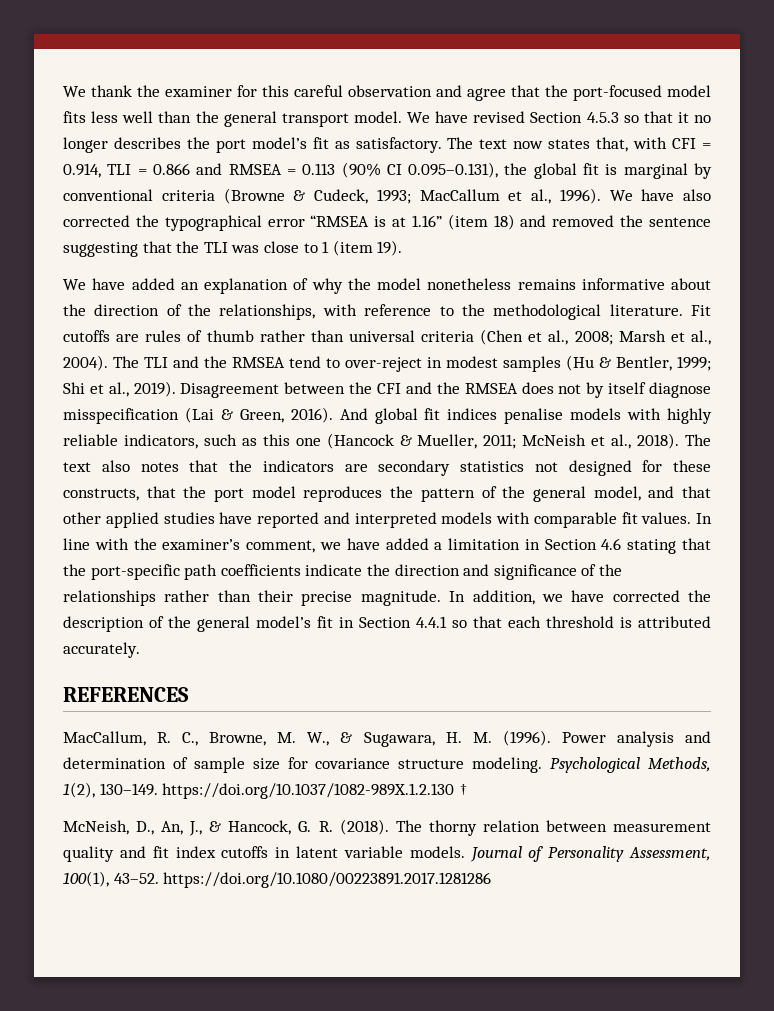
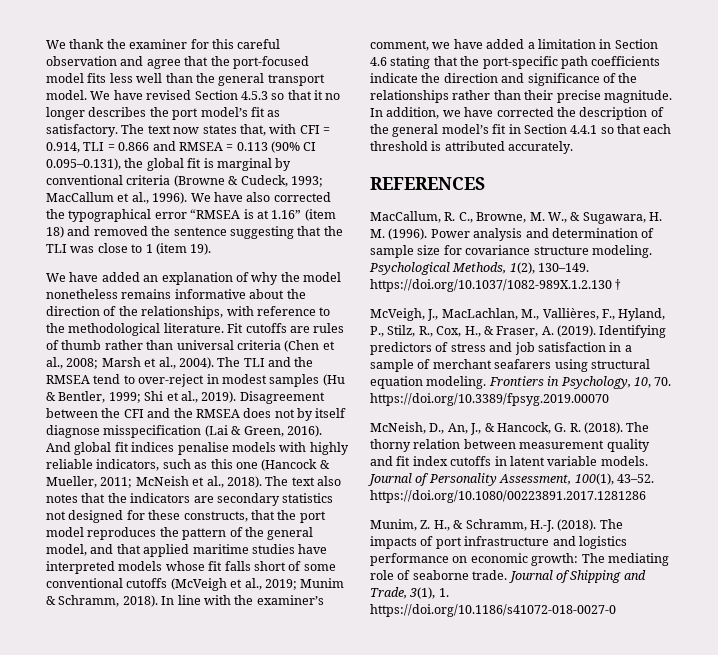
[63,512,692,528] other applied studies have reported and interpreted models with comparable fit values. -> [143,544,328,557] [46,561,336,574] [46,578,345,591] [46,595,158,607] applied maritime studies have interpreted models whose fit falls short of some conventional cutoffs (McVeigh et al., 2019; Munim & Schramm, 2018).
(468, 789) none -> [370,308,666,321] [370,325,667,338] [370,342,632,355] [370,359,650,372] [370,376,672,389] [370,393,609,406] // McVeigh, J., MacLachlan, M., Vallières, F., Hyland, P., Stilz, R., Cox, H., & Fraser, A. (2019). Identifying predictors of stress and job satisfaction in a sample of merchant seafarers using structural equation modeling. Frontiers in Psychology, 10, 70. https://doi.org/10.3389/fpsyg.2019.00070
(492, 880) none -> [370,519,623,532] [370,536,627,549] [370,553,669,566] [370,570,646,583] [370,587,449,599] [370,604,616,617] // Munim, Z. H., & Schramm, H.-J. (2018). The impacts of port infrastructure and logistics performance on economic growth: The mediating role of seaborne trade. Journal of Shipping and Trade, 3(1), 1. https://doi.org/10.1186/s41072-018-0027-0

